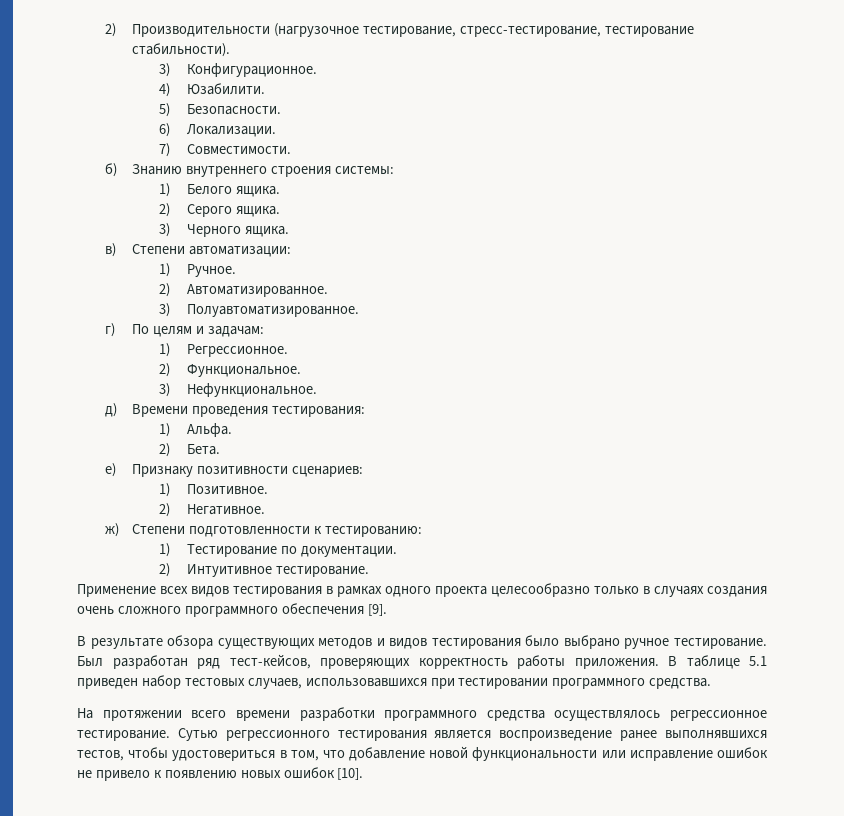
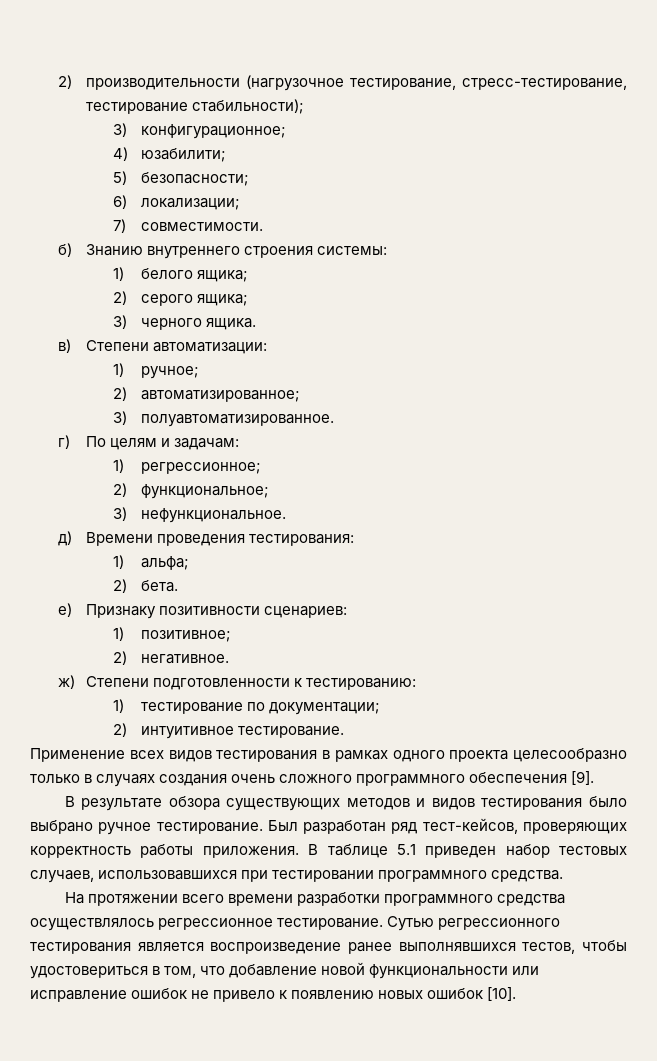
[104,23,270,37] 2) Производительности -> [57,75,240,90] 2) производительности
[131,43,230,57] [159,63,317,77] стабильности). // 3) Конфигурационное. -> [191,99,304,114] [113,123,287,139] стабильности); // 3) конфигурационное;
[186,83,265,95] Юзабилити. -> [141,148,227,162] юзабилити;
[186,104,281,115] Безопасности. -> [141,172,250,186] безопасности;
[186,124,276,137] Локализации. -> [141,198,241,210] локализации;
[186,144,291,154] Совместимости. -> [141,222,264,231] совместимости.
[186,184,280,197] [159,203,280,217] [159,223,241,237] Белого ящика. // 2) Серого ящика. // 3) Черного -> [141,268,249,282] [113,291,249,306] [113,315,203,330] белого ящика; // 2) серого ящика; // 3) черного
[186,264,236,277] [159,283,328,297] [159,303,359,317] Ручное. // 2) Автоматизированное. // 3) Полуавтоматизированное. -> [141,366,200,379] [113,387,301,402] [113,411,335,427] ручное; // 2) автоматизированное; // 3) полуавтоматизированное.
[186,344,288,357] [159,363,301,377] [159,383,317,397] Регрессионное. // 2) Функциональное. // 3) Нефункциональное. -> [141,462,262,474] [113,483,270,499] [113,507,287,523] регрессионное; // 2) функциональное; // 3) нефункциональное.
[186,423,232,437] [159,443,220,457] Альфа. // 2) Бета. -> [141,556,190,570] [113,579,179,593] альфа; // 2) бета.
[186,484,268,494] [159,503,265,517] Позитивное. // 2) Негативное. -> [141,630,232,642] [113,651,230,665] позитивное; // 2) негативное.
[186,544,397,557] [159,563,272,577] Тестирование по документации. // 2) Интуитивное -> [141,702,381,715] [113,723,235,739] тестирование по документации; // 2) интуитивное

